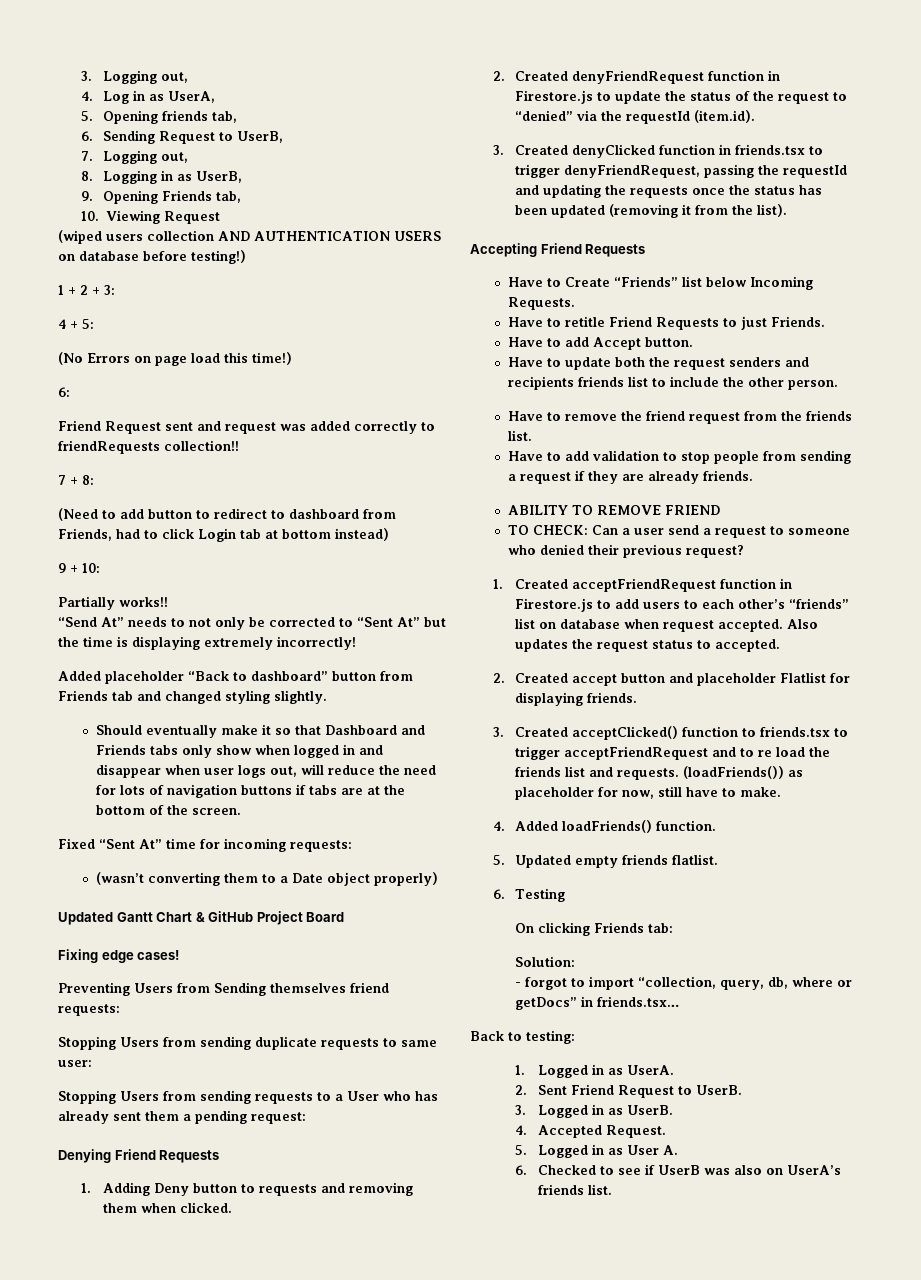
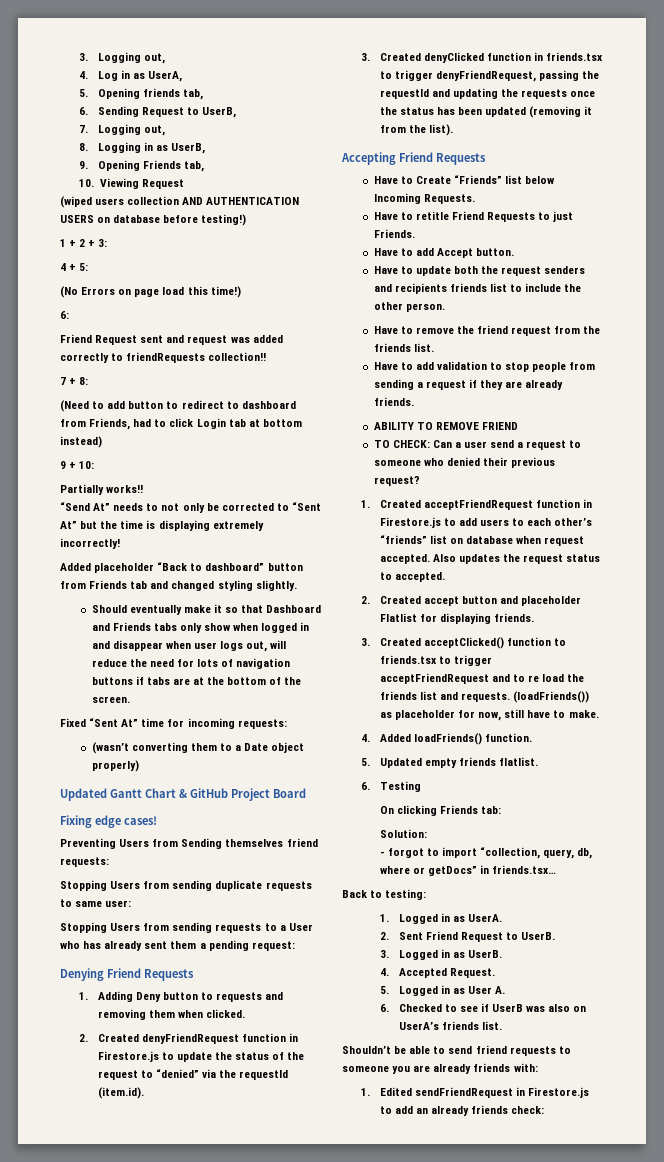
(612, 1189) none -> [342,1045,571,1056] [342,1063,538,1074] [360,1087,590,1098] [379,1105,545,1116] // Shouldn’t be able to send friend requests to someone you are already friends with: // 1. Edited sendFriendRequest in Firestore.js to add an already friends check:

